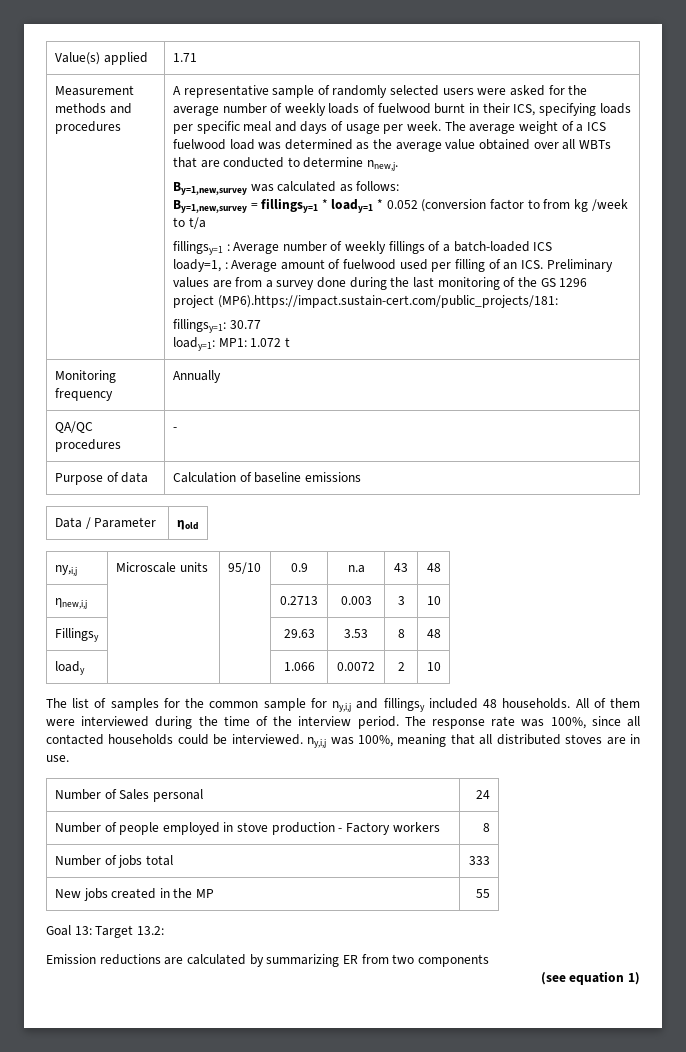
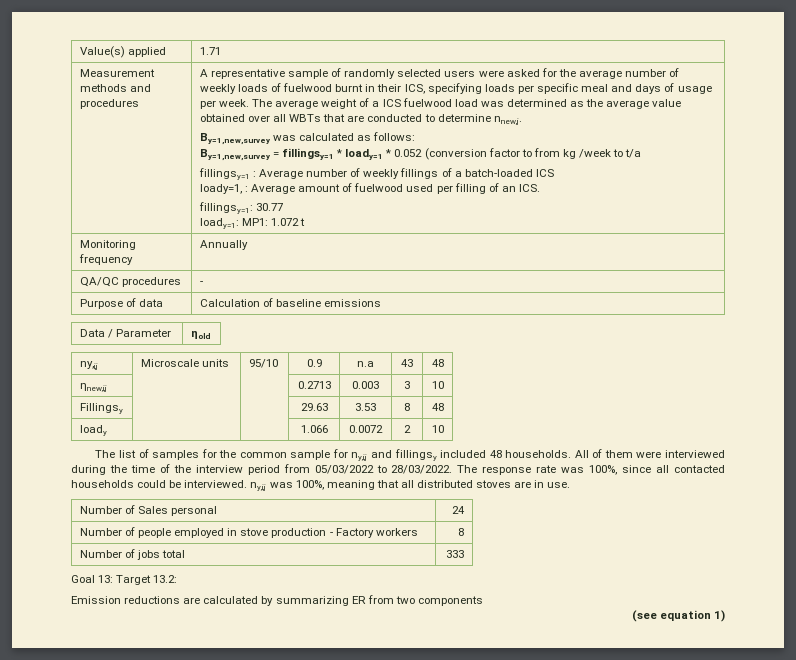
[546,259,613,272] [172,277,588,290] [172,295,558,308] Preliminary values are from a survey done during the last monitoring of the GS 1296 project (MP6).https://impact.sustain-cert.com/public_projects/181: -> (540, 188) none
[357,716,399,729] period. -> [247,464,453,475] period from 05/03/2022 to 28/03/2022.
[54,888,215,901] [476,889,491,898] // New jobs created in the MP | 55 -> (465, 554) none

